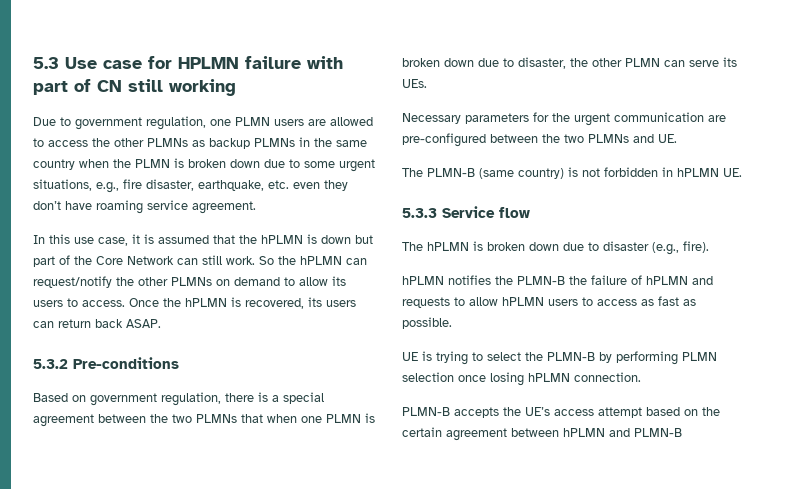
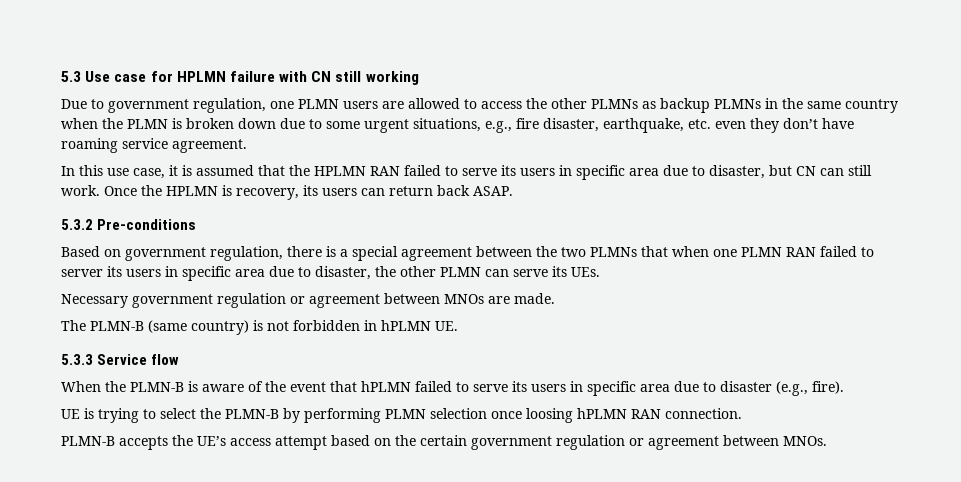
[33,79,91,95] part of -> (308, 76) none
[261,234,373,244] [33,255,367,267] [33,276,346,288] [33,297,304,309] hPLMN is down but part of the Core Network can still work. So the hPLMN can request/notify the other PLMNs on demand to allow its users to access. Once the hPLMN is recovered, -> [314,165,872,180] [61,185,299,200] HPLMN RAN failed to serve its users in specific area due to disaster, but CN can still work. Once the HPLMN is recovery,
[365,413,375,423] [402,58,474,67] is broken down -> [786,246,874,257] [61,266,265,281] RAN failed to server its users in specific area
[465,112,726,126] [402,133,677,147] parameters for the urgent communication are pre-configured between the two PLMNs and UE. -> [132,293,555,308] government regulation or agreement between MNOs are made.
[402,241,559,251] The hPLMN is broken down -> [61,381,670,396] When the PLMN-B is aware of the event that hPLMN failed to serve its users in specific area
[402,275,713,285] [402,296,696,308] [402,317,452,329] // hPLMN notifies the PLMN-B the failure of hPLMN and requests to allow hPLMN users to access as fast as possible. -> (844, 387) none
[490,372,570,386] losing hPLMN -> [526,408,661,423] loosing hPLMN RAN
[446,428,682,441] agreement between hPLMN and PLMN-B -> [471,435,827,450] government regulation or agreement between MNOs.

